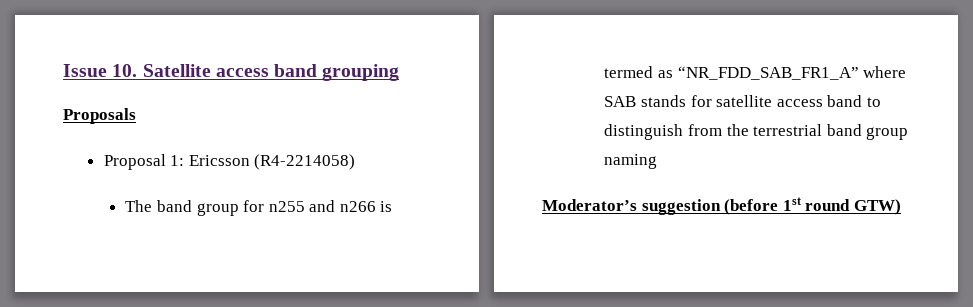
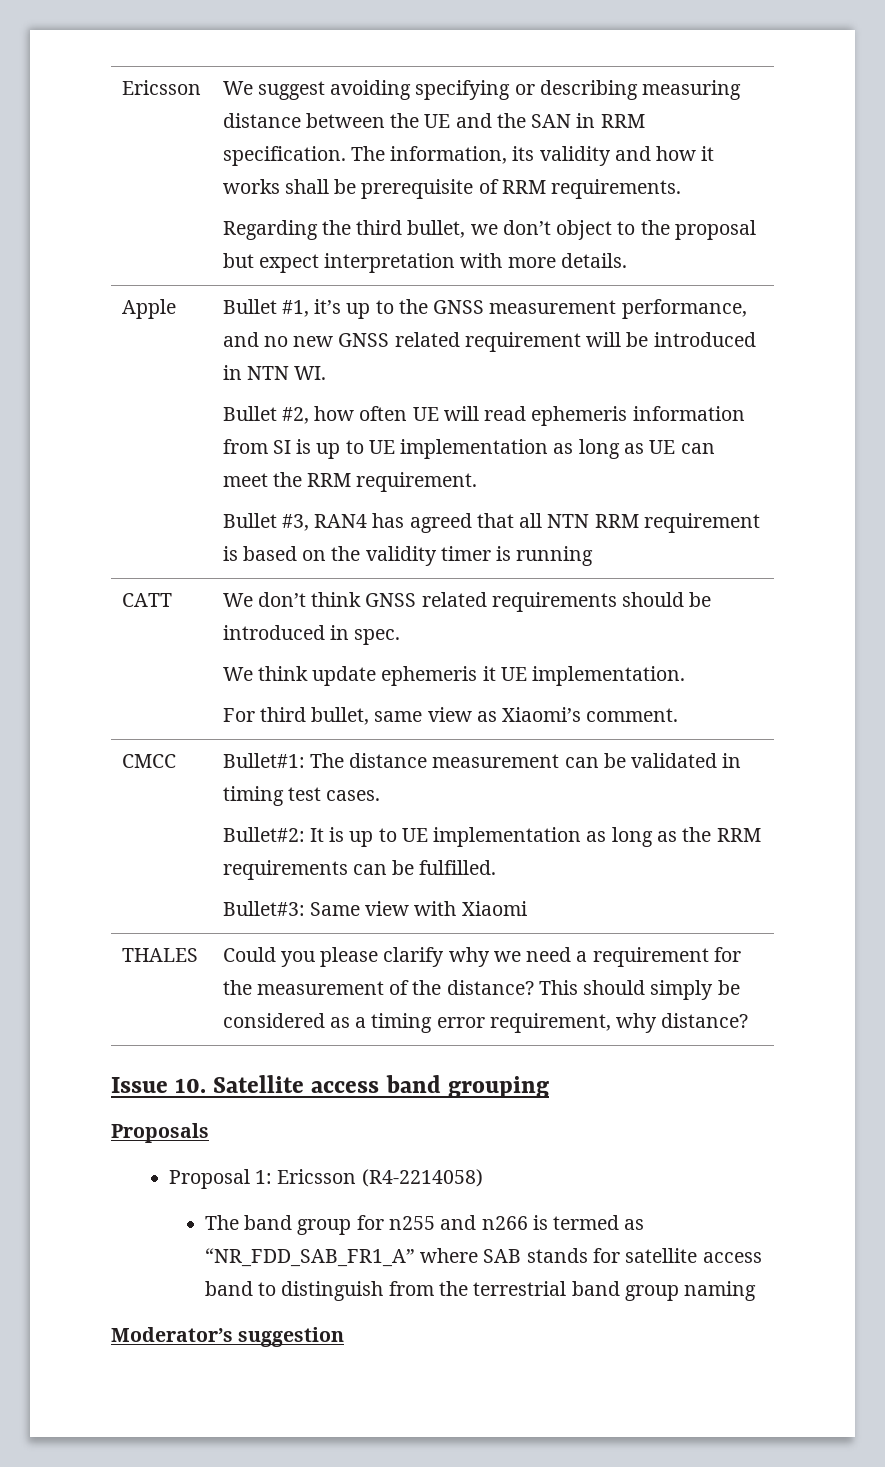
(63, 70) none -> [121,80,201,95] [222,80,742,100] [222,113,645,128] [222,146,715,166] [222,179,682,199] [222,220,757,240] [222,253,627,273] [121,299,176,319] [222,299,747,319] [222,332,756,352] [222,365,327,380] [222,406,745,426] [222,439,715,459] [222,472,478,492] [222,513,761,533] [222,546,594,566] [121,593,172,607] [222,592,712,612] [222,625,401,645] [222,666,686,686] [222,707,679,725] [121,754,176,768] [222,753,742,768] [222,786,381,806] [222,827,761,847] [222,860,497,880] [222,901,527,916] [121,948,198,962] [222,947,742,967] [222,980,740,1000] [222,1013,749,1033] Ericsson | We suggest avoiding specifying or describing measuring distance between the UE and the SAN in RRM specification. The information, its validity and how it works shall be prerequisite of RRM requirements. // Regarding the third bullet, we don’t object to the proposal but expect interpretation with more details. // Apple | Bullet #1, it’s up to the GNSS measurement performance, and no new GNSS related requirement will be introduced in NTN WI. // Bullet #2, how often UE will read ephemeris information from SI is up to UE implementation as long as UE can meet the RRM requirement. // Bullet #3, RAN4 has agreed that all NTN RRM requirement is based on the validity timer is running // CATT | We don’t think GNSS related requirements should be introduced in spec. // We think update ephemeris it UE implementation. // For third bullet, same view as Xiaomi’s comment. // CMCC | Bullet#1: The distance measurement can be validated in timing test cases. // Bullet#2: It is up to UE implementation as long as the RRM requirements can be fulfilled. // Bullet#3: Same view with Xiaomi // THALES | Could you please clarify why we need a requirement for the measurement of the distance? This should simply be considered as a timing error requirement, why distance? //
[724,197,901,215] (before 1st round GTW) -> (345, 1337) none

